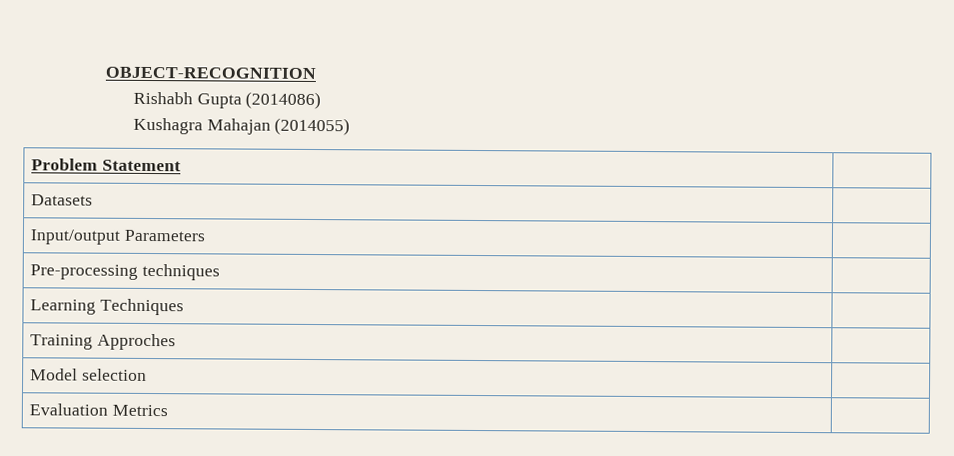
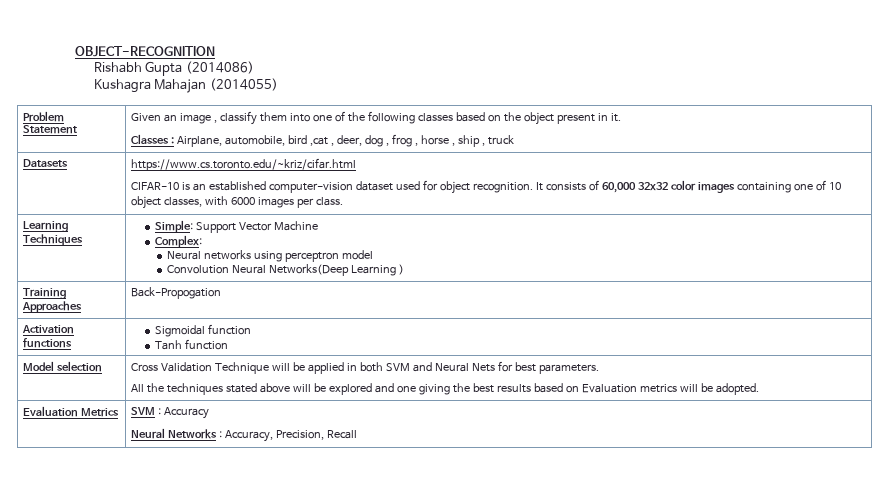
[31,194,94,206] [30,229,205,245] [30,263,220,281] [30,298,184,316] [30,333,176,351] [30,368,147,381] [29,403,168,417] // Datasets | // Input/output Parameters | // Pre-processing techniques | // Learning Techniques | // Training Approches | // Model selection | // Evaluation Metrics | -> [131,111,621,125] [131,134,514,147] [23,159,69,167] [131,158,357,171] [131,180,841,194] [131,196,344,209] [23,221,69,232] [23,234,84,246] [155,220,319,233] [155,235,203,248] [166,250,373,262] [166,264,404,276] [23,288,67,299] [22,301,83,313] [131,287,222,299] [22,325,75,334] [23,338,73,348] [155,324,252,337] [155,339,229,350] [23,361,103,372] [131,361,600,374] [131,383,759,395] [23,406,120,417] [131,407,210,419] [131,428,358,442] Given an image , classify them into one of the following classes based on the object present in it. // Classes : Airplane, automobile, bird ,cat , deer, dog , frog , horse , ship , truck // Datasets | https://www.cs.toronto.edu/~kriz/cifar.html // CIFAR-10 is an established computer-vision dataset used for object recognition. It consists of 60,000 32x32 color images containing one of 10 object classes, with 6000 images per class. // Learning Techniques | Simple: Support Vector Machine // Complex: // Neural networks using perceptron model // Convolution Neural Networks(Deep Learning ) // Training Approaches | Back-Propogation // Activation functions | Sigmoidal function // Tanh function // Model selection | Cross Validation Technique will be applied in both SVM and Neural Nets for best parameters. // All the techniques stated above will be explored and one giving the best results based on Evaluation metrics will be adopted. // Evaluation Metrics | SVM : Accuracy // Neural Networks : Accuracy, Precision, Recall

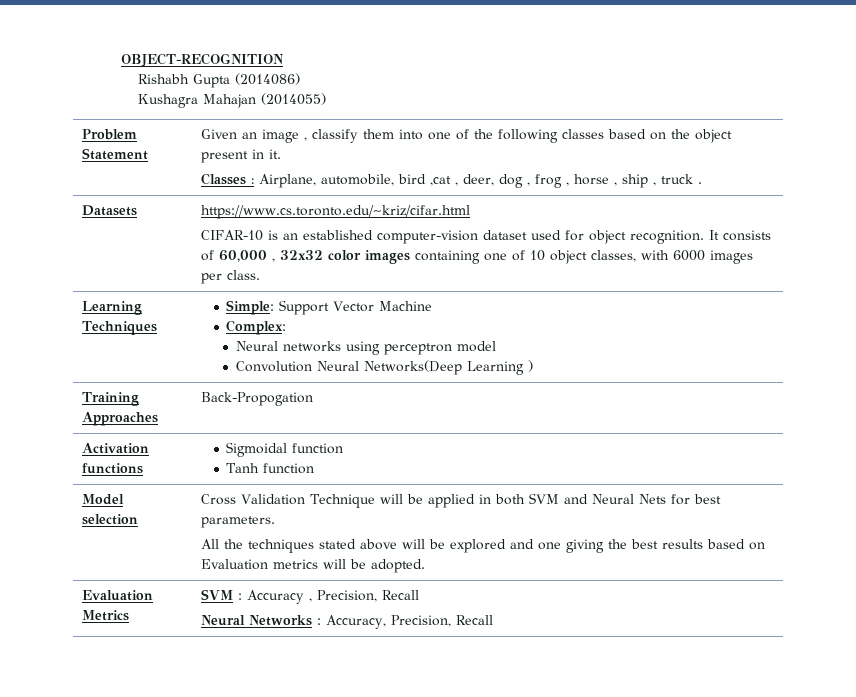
(514, 140) none -> [698,182,703,184] .
(637, 187) none -> [272,258,276,262] ,
(210, 413) none -> [309,590,420,602] , Precision, Recall

